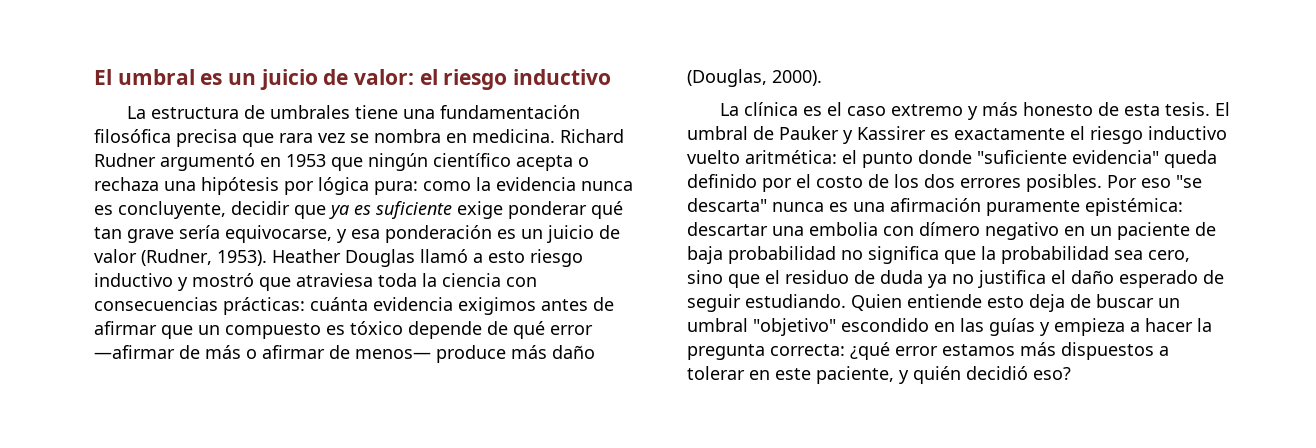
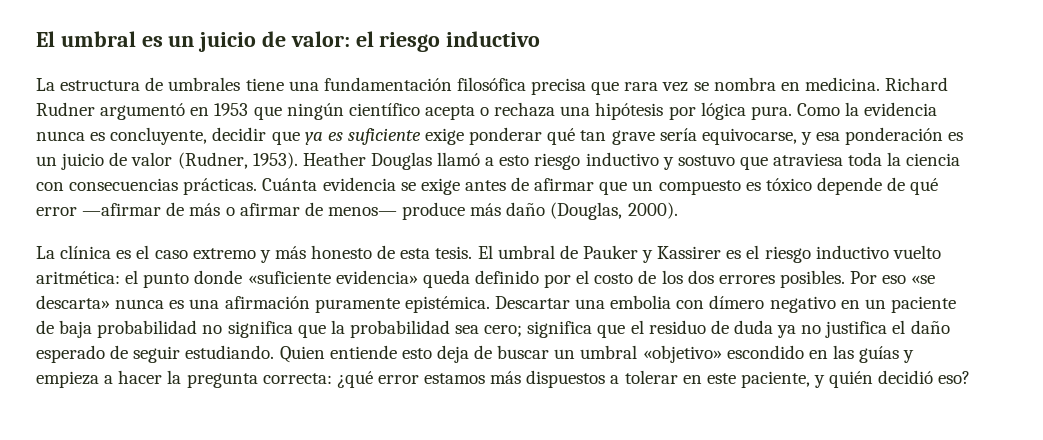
[374,181,471,195] pura: como -> [750,103,840,120] pura. Como
[192,273,254,287] mostró -> [677,155,735,166] sostuvo
[223,297,536,315] prácticas: cuánta evidencia exigimos -> [183,177,460,195] prácticas. Cuánta evidencia se exige
[954,128,1065,140] exactamente -> (742, 254) none
[977,150,1159,164] "suficiente evidencia" -> [247,270,418,284] «suficiente evidencia»
[1176,175,1202,188] [687,198,767,212] "se descarta" -> [911,275,936,284] [36,295,110,309] «se descarta»
[1085,198,1183,216] [687,222,768,236] epistémica: descartar -> [404,296,570,313] epistémica. Descartar
[1148,250,1190,262] [687,270,723,284] cero, sino -> [484,321,593,338] cero; significa
[753,318,836,336] "objetivo" -> [642,345,722,363] «objetivo»

